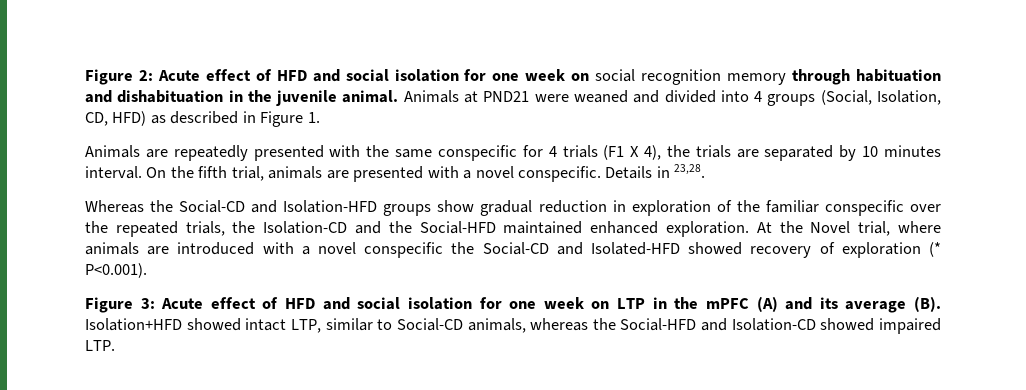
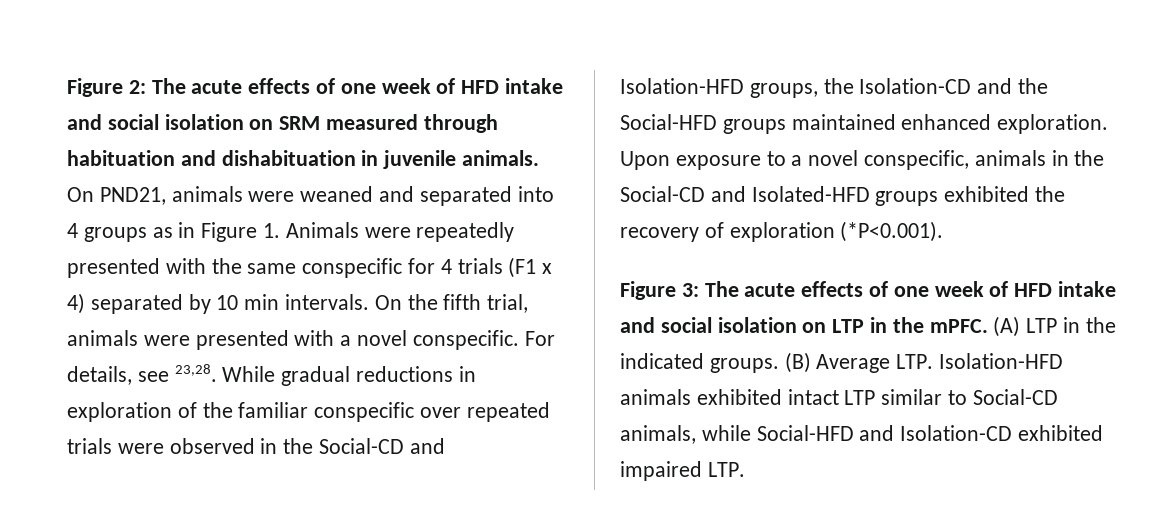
[157,69,787,85] Acute effect of HFD and social isolation for one week on social recognition memory -> [151,78,564,94] [67,114,419,130] The acute effects of one week of HFD intake and social isolation on SRM measured
[247,90,530,106] the juvenile animal. Animals at PND21 -> [383,150,540,169] [67,186,243,205] juvenile animals. On PND21, animals
[664,90,716,103] divided -> [419,186,512,206] separated
[820,90,941,105] [85,111,239,126] (Social, Isolation, CD, HFD) as described -> [152,227,173,238] as
[85,145,168,158] // Animals are -> [285,222,411,238] Animals were
[630,145,759,160] X 4), the trials are -> [542,263,553,274] [67,293,85,314] x 4)
[884,145,942,157] [85,166,142,179] minutes interval. -> [244,294,370,310] min intervals.
[326,170,349,179] are -> [143,335,190,346] were
[605,164,706,179] [85,200,607,216] Details in 23,28. // Whereas the Social-CD and Isolation-HFD groups show gradual reduction -> [524,331,555,346] [67,364,454,386] For details, see 23,28. While gradual reductions
[85,221,225,237] the repeated trials, -> [466,402,550,422] [67,438,445,454] [620,78,818,98] repeated trials were observed in the Social-CD and Isolation-HFD groups,
(496, 227) none -> [722,119,786,134] groups
[756,221,941,236] [85,242,444,258] At the Novel trial, where animals are introduced with a novel conspecific -> [620,150,1069,170] Upon exposure to a novel conspecific, animals in
[688,242,743,255] showed -> [875,186,1066,206] groups exhibited the
[929,242,942,257] [85,263,147,278] (* P<0.001). -> [840,221,944,242] (*P<0.001).
[161,297,584,310] Acute effect of HFD and social isolation for one week -> [704,281,1117,297] [620,317,797,333] The acute effects of one week of HFD intake and social isolation
[705,296,941,313] [85,318,321,333] mPFC (A) and its average (B). Isolation+HFD showed intact LTP, -> [929,316,1116,337] [620,352,1064,373] [620,389,876,405] mPFC. (A) LTP in the indicated groups. (B) Average LTP. Isolation-HFD animals exhibited intact LTP
[530,318,616,331] whereas the -> [701,425,751,441] while
[820,318,875,331] showed -> [1018,425,1104,441] exhibited

